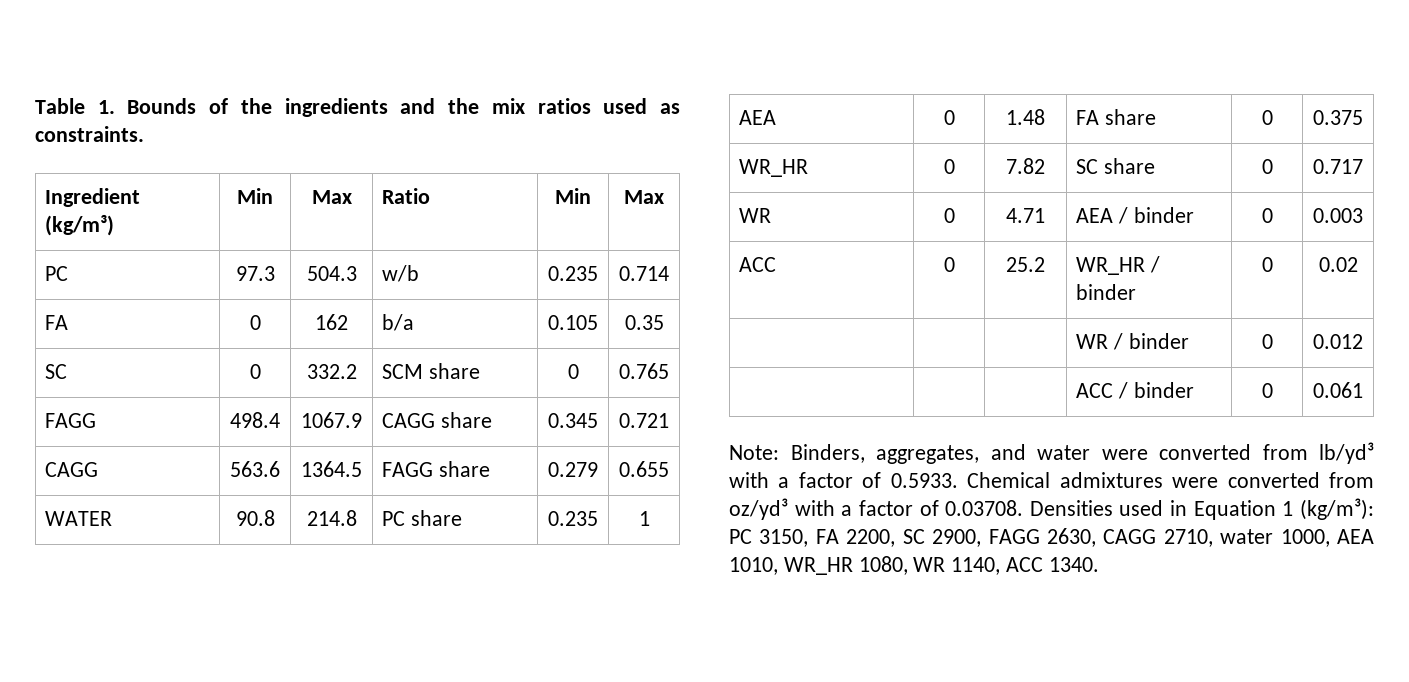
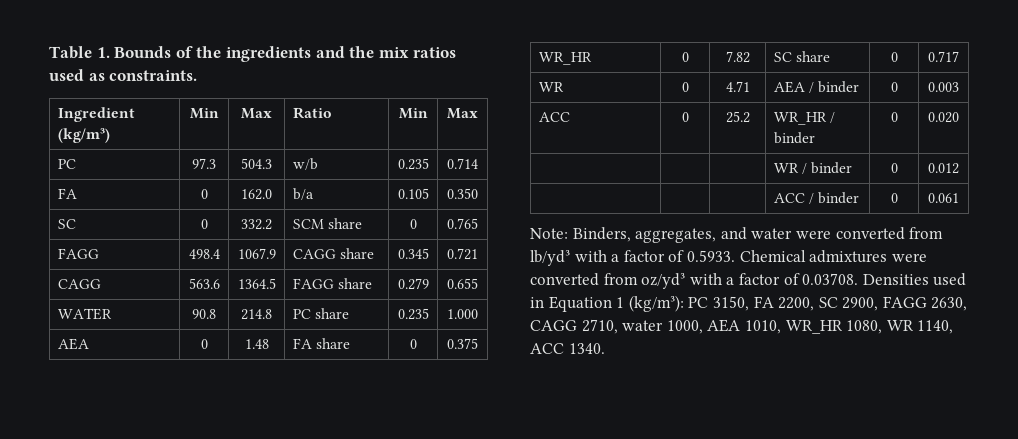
[315,314,348,330] 162 -> [241,189,272,200] 162.0
[624,315,664,330] 0.35 -> [447,188,478,199] 0.350
[638,511,650,526] 1 -> [447,309,478,319] 1.000
[1318,257,1358,272] 0.02 -> [928,112,959,123] 0.020

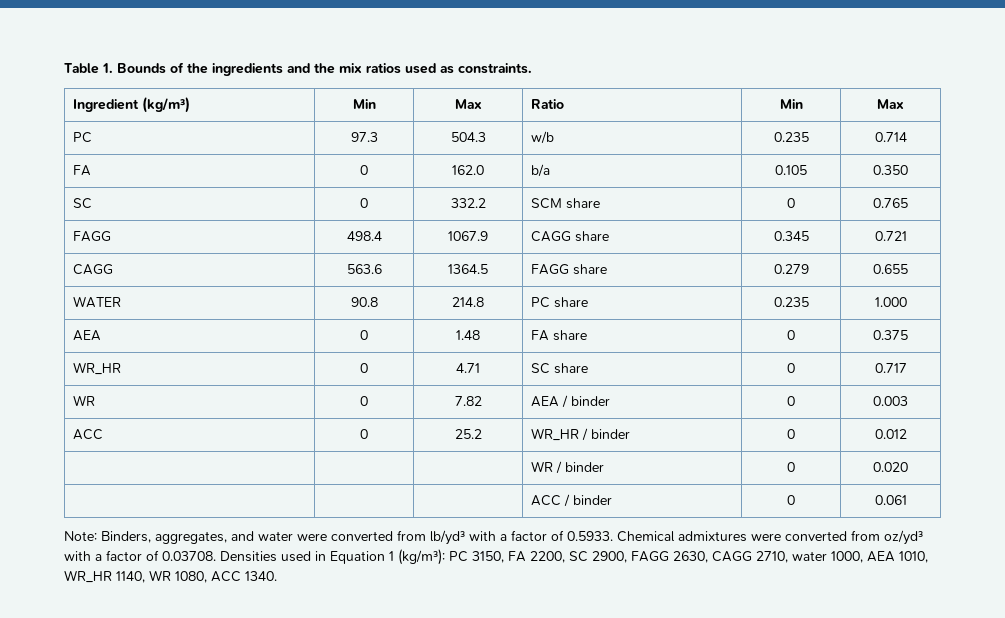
[725,51,750,63] 7.82 -> [455,363,480,373] 4.71
[725,81,750,92] 4.71 -> [454,396,482,406] 7.82
[928,112,959,123] 0.020 -> [874,429,907,439] 0.012
[928,163,959,174] 0.012 -> [873,462,908,472] 0.020
[846,320,954,334] 1080, WR 1140, -> [116,570,207,583] 1140, WR 1080,

